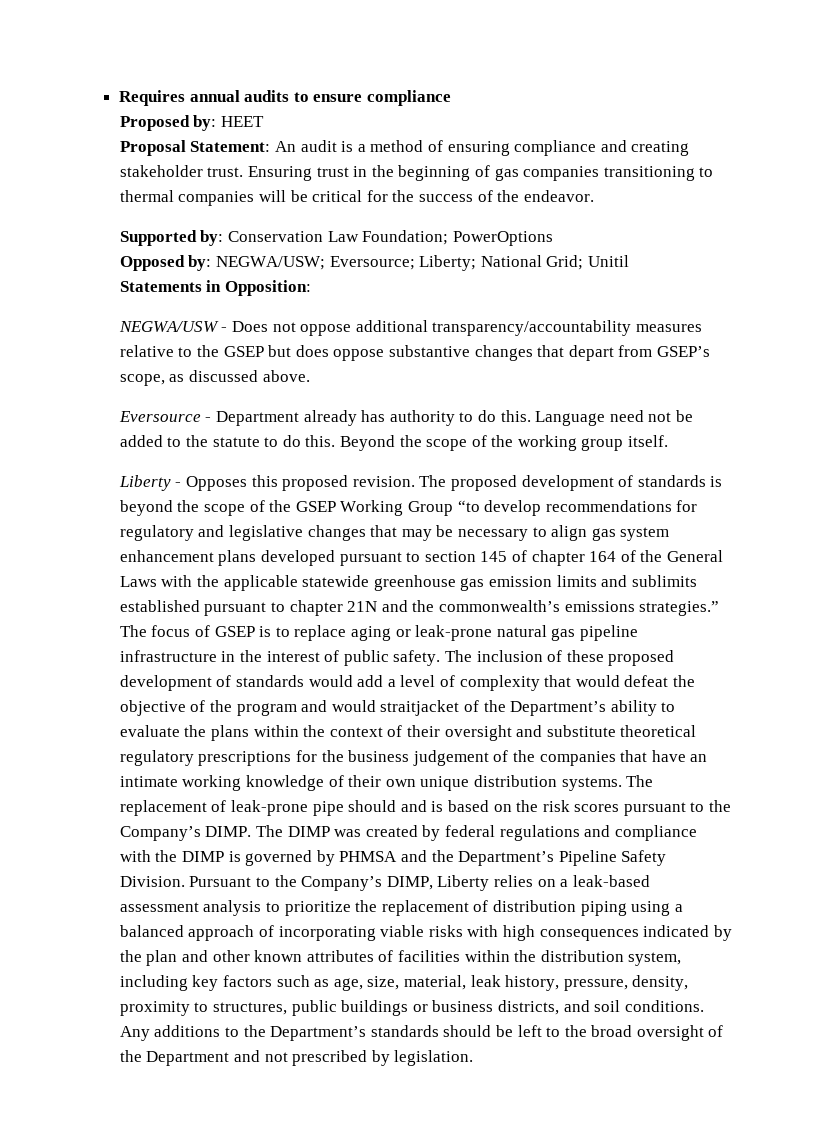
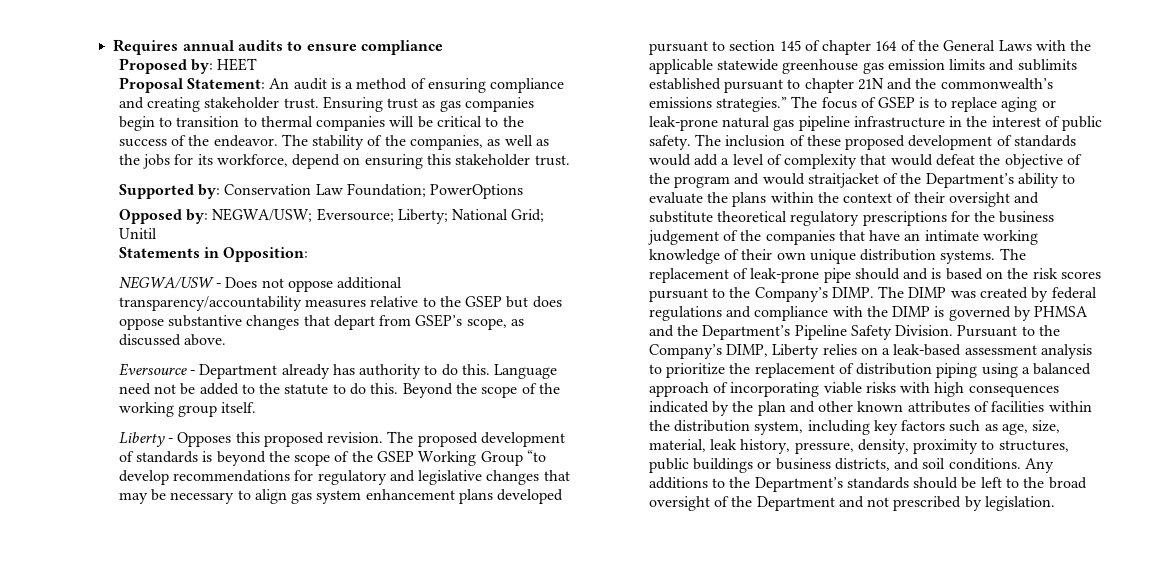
[353,165,695,181] in the beginning of gas companies transitioning -> [422,97,535,112] [118,116,240,131] as gas companies begin to transition
[366,190,388,202] for -> [485,117,499,127] to
(594, 196) none -> [281,134,550,150] [118,154,570,169] The stability of the companies, as well as the jobs for its workforce, depend on ensuring this stakeholder trust.

